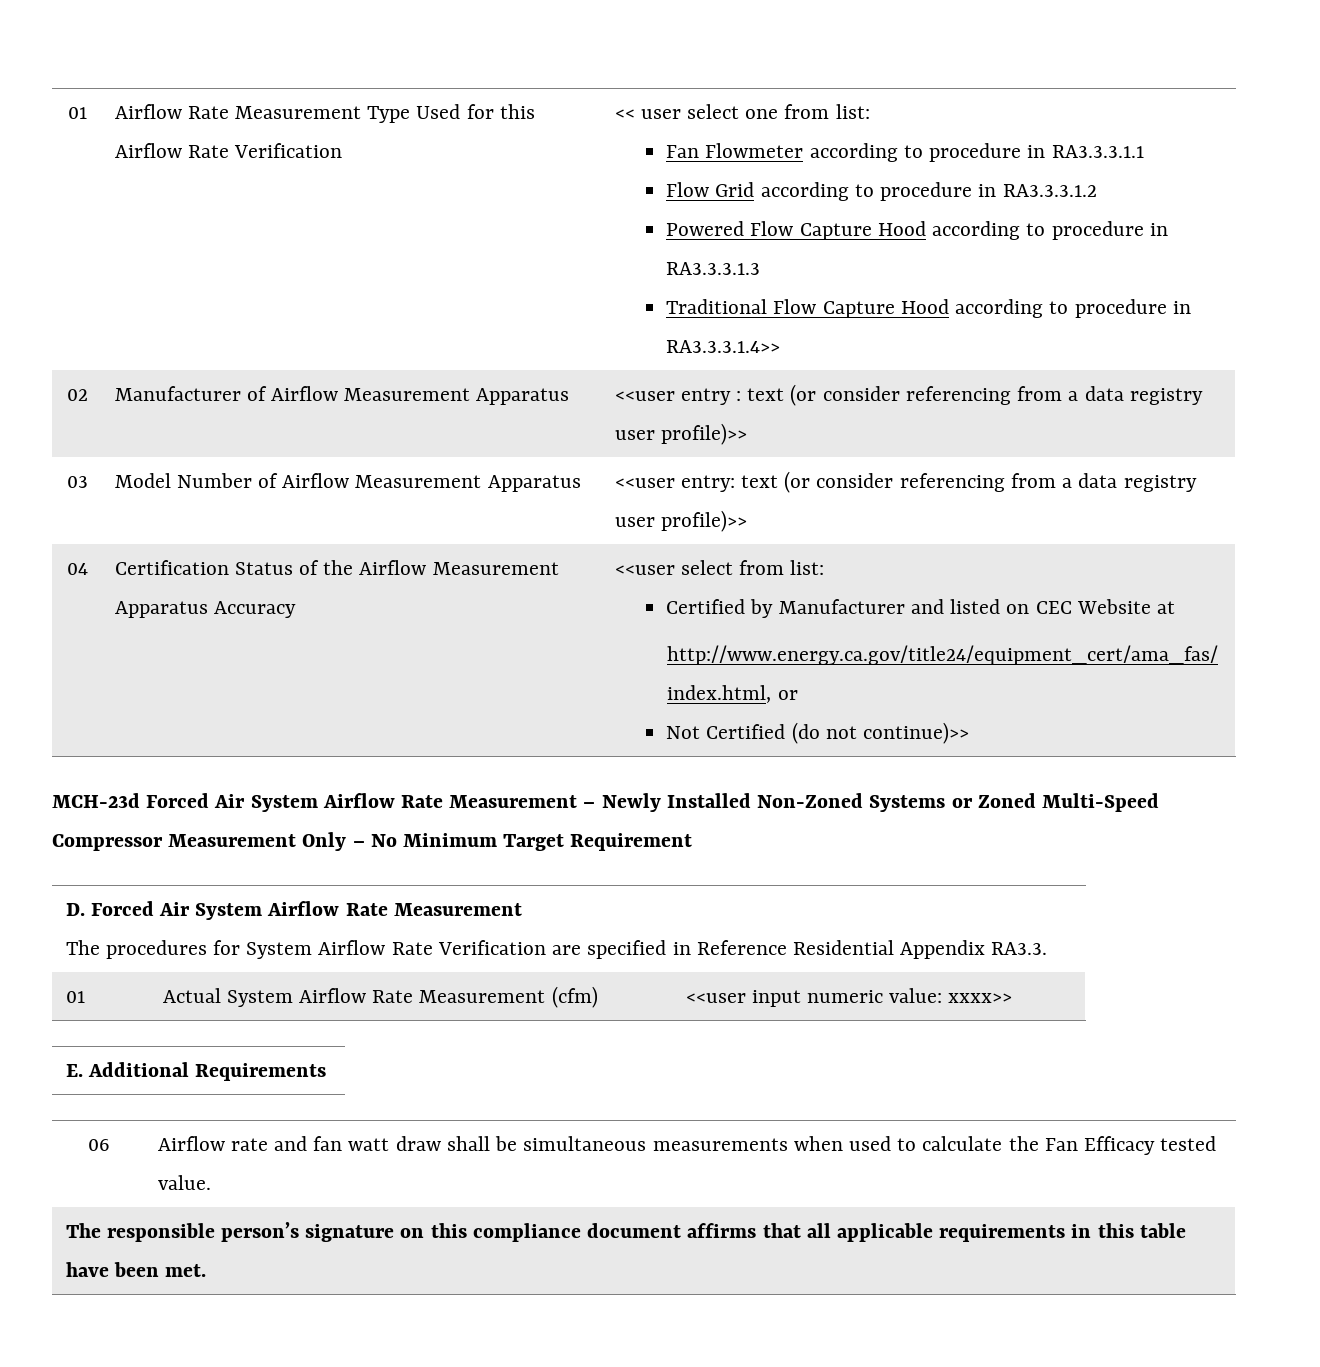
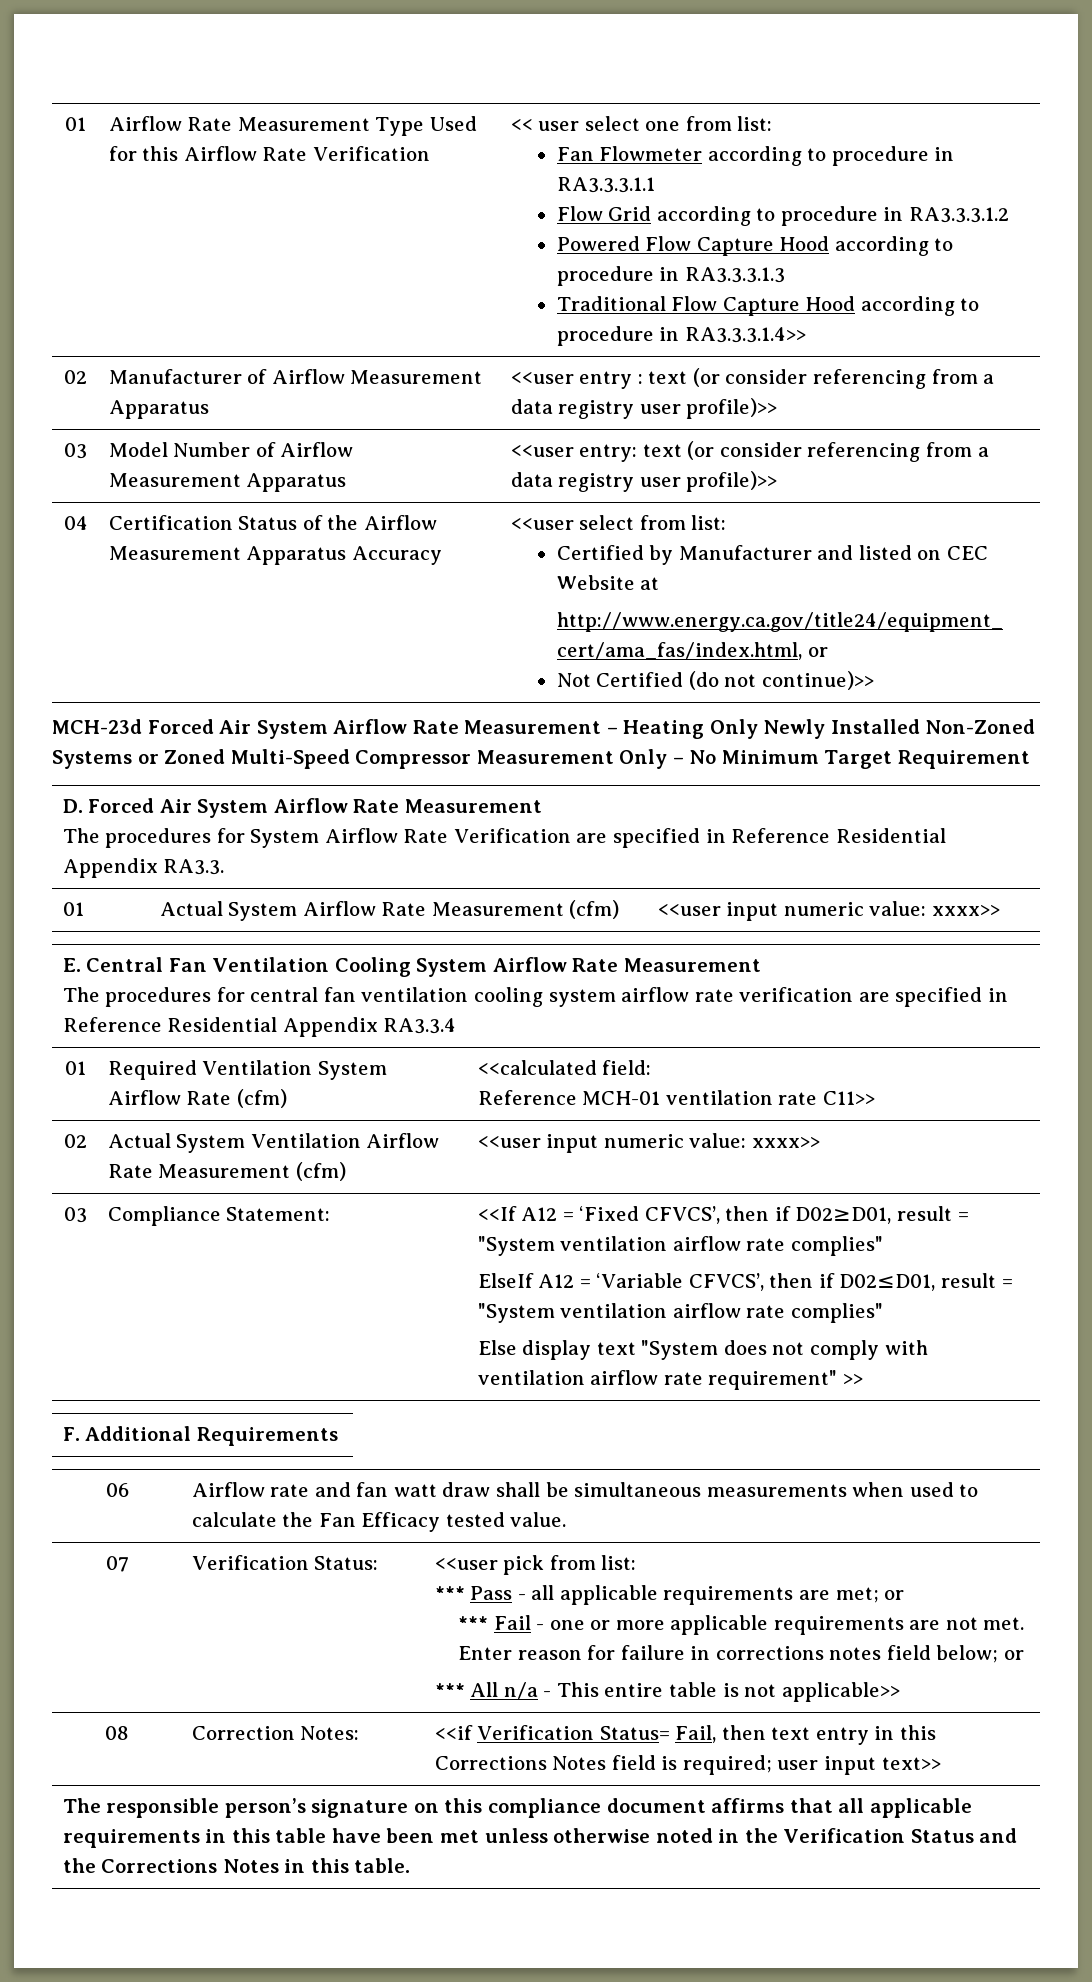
(596, 805) none -> [623,719,758,739] Heating Only
(83, 1070) none -> [86,957,761,977] [62,987,1008,1007] [62,1017,457,1037] [64,1061,86,1075] [107,1060,387,1080] [107,1089,287,1108] [477,1060,652,1075] [477,1090,875,1105] [63,1134,87,1148] [107,1133,440,1153] [107,1162,346,1181] [477,1133,820,1153] [63,1207,87,1223] [107,1206,331,1226] [477,1206,969,1224] [477,1236,883,1256] [477,1273,1013,1291] [477,1303,883,1323] [477,1340,928,1360] [477,1370,863,1390] [62,1427,80,1441] Central Fan Ventilation Cooling System Airflow Rate Measurement // The procedures for central fan ventilation cooling system airflow rate verification are specified in Reference Residential Appendix RA3.3.4 // 01 | Required Ventilation System Airflow Rate (cfm) | <<calculated field: // Reference MCH-01 ventilation rate C11>> // 02 | Actual System Ventilation Airflow Rate Measurement (cfm) | <<user input numeric value: xxxx>> // 03 | Compliance Statement: | <<If A12 = ‘Fixed CFVCS’, then if D02≥D01, result = "System ventilation airflow rate complies" // ElseIf A12 = ‘Variable CFVCS’, then if D02≤D01, result = "System ventilation airflow rate complies" // Else display text "System does not comply with ventilation airflow rate requirement" >> // F.
(211, 1182) none -> [105,1556,129,1572] [191,1555,379,1570] [434,1555,637,1575] [434,1585,905,1605] [458,1615,1025,1635] [458,1645,1024,1663] [434,1682,900,1702] [105,1726,129,1740] [191,1726,360,1740] [434,1725,936,1745] [434,1755,941,1775] // 07 | Verification Status: | <<user pick from list: // *** Pass - all applicable requirements are met; or // *** Fail - one or more applicable requirements are not met. Enter reason for failure in corrections notes field below; or // *** All n/a - This entire table is not applicable>> // 08 | Correction Notes: | <<if Verification Status= Fail, then text entry in this Corrections Notes field is required; user input text>>
[165,1264,207,1277] met. -> [439,1828,1018,1843] [62,1858,411,1873] met unless otherwise noted in the Verification Status and the Corrections Notes in this table.

